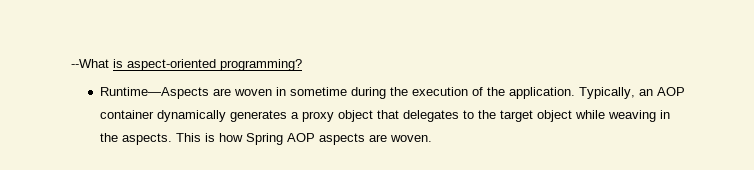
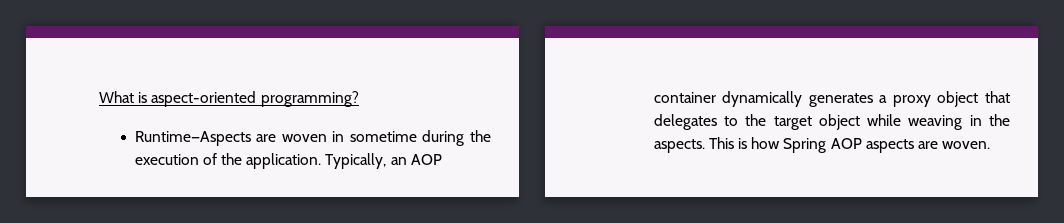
[71,59,109,68] --What -> [99,91,134,103] What

